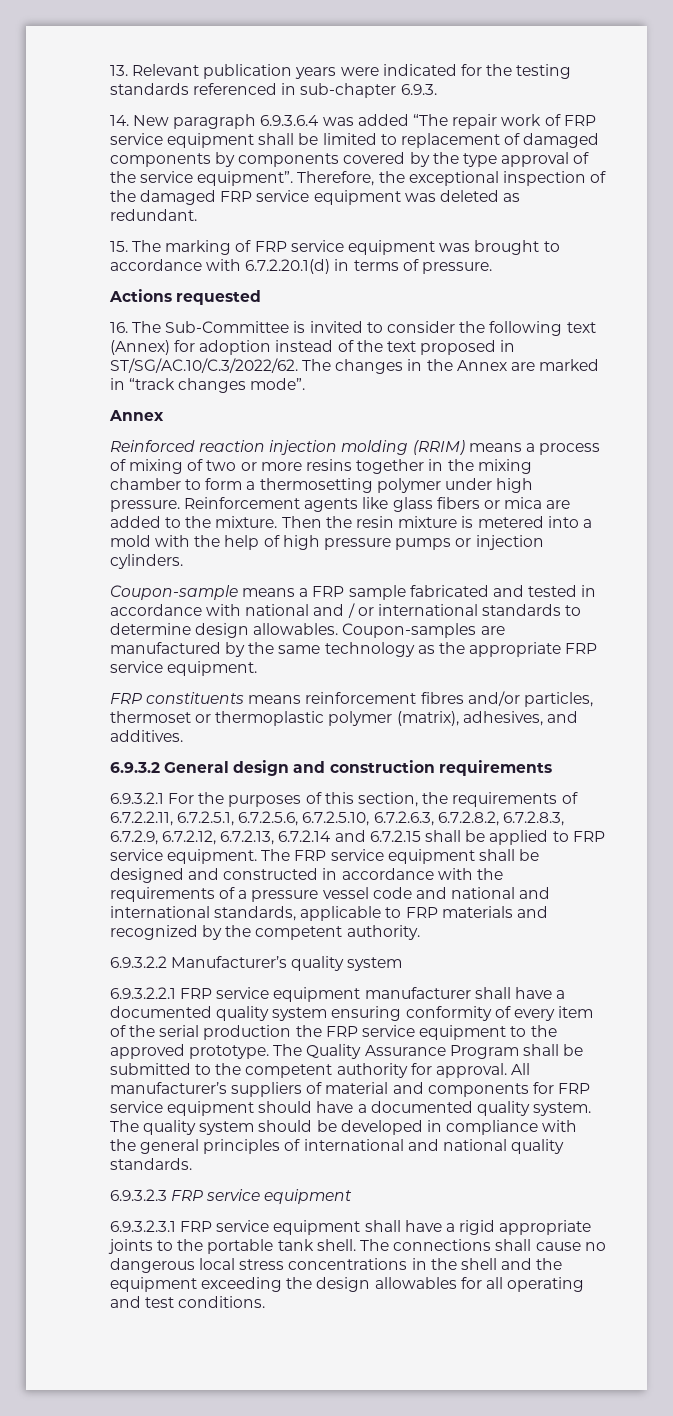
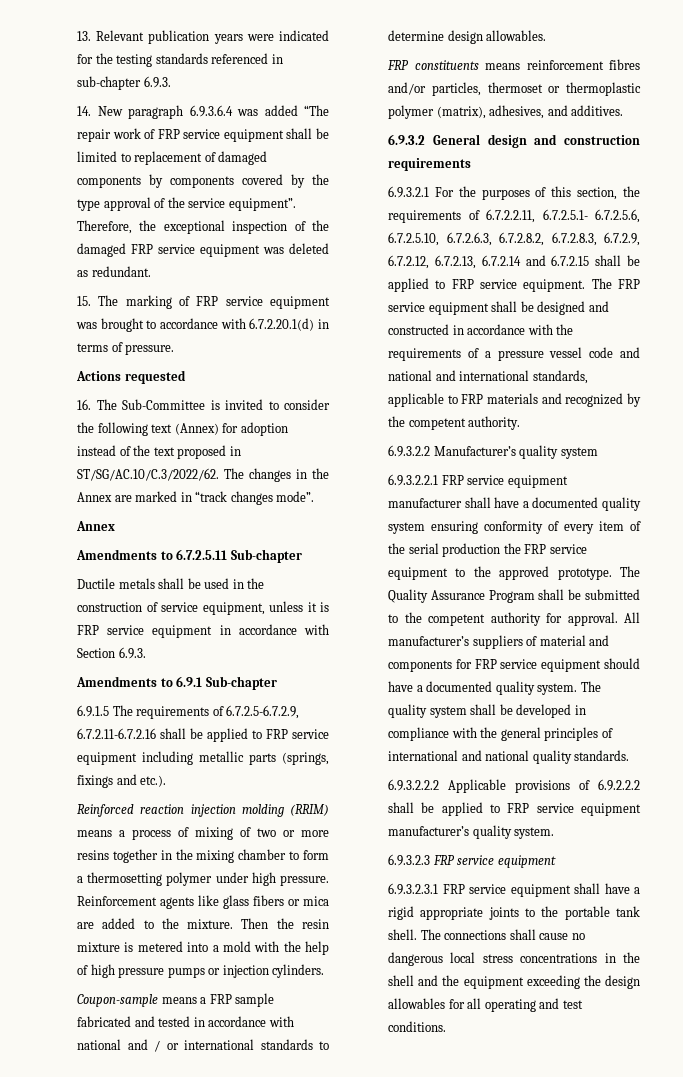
(164, 415) none -> [76,549,302,563] [77,578,265,589] [77,601,329,615] [77,624,329,638] [77,647,146,659] [76,676,277,690] [77,705,300,719] [77,728,329,742] [77,751,329,765] [77,774,167,788] // Amendments to 6.7.2.5.11 Sub-chapter // Ductile metals shall be used in the construction of service equipment, unless it is FRP service equipment in accordance with Section 6.9.3. // Amendments to 6.9.1 Sub-chapter // 6.9.1.5 The requirements of 6.7.2.5-6.7.2.9, 6.7.2.11-6.7.2.16 shall be applied to FRP service equipment including metallic parts (springs, fixings and etc.).
[342,623,505,638] [109,642,598,657] [109,661,258,676] Coupon-samples are manufactured by the same technology as the appropriate FRP service equipment. -> (547, 35) none
[177,811,235,826] 6.7.2.5.1, -> [542,209,588,220] 6.7.2.5.1-
[258,1120,313,1132] should -> [470,704,497,715] shall
(192, 1164) none -> [388,779,640,793] [388,802,641,816] [388,825,555,839] // 6.9.3.2.2.2 Applicable provisions of 6.9.2.2.2 shall be applied to FRP service equipment manufacturer’s quality system.

